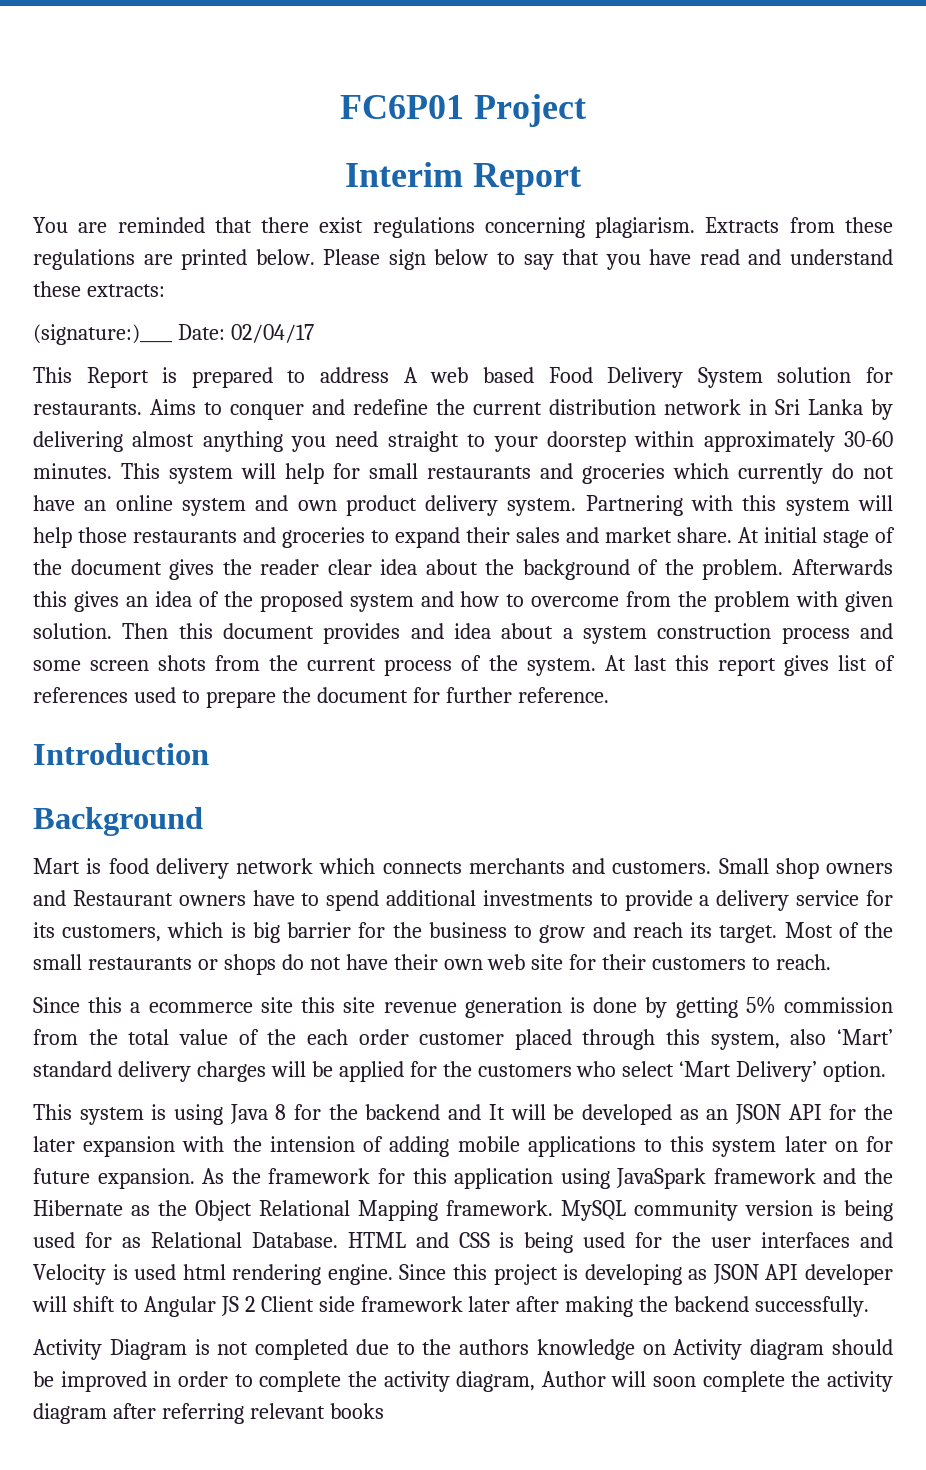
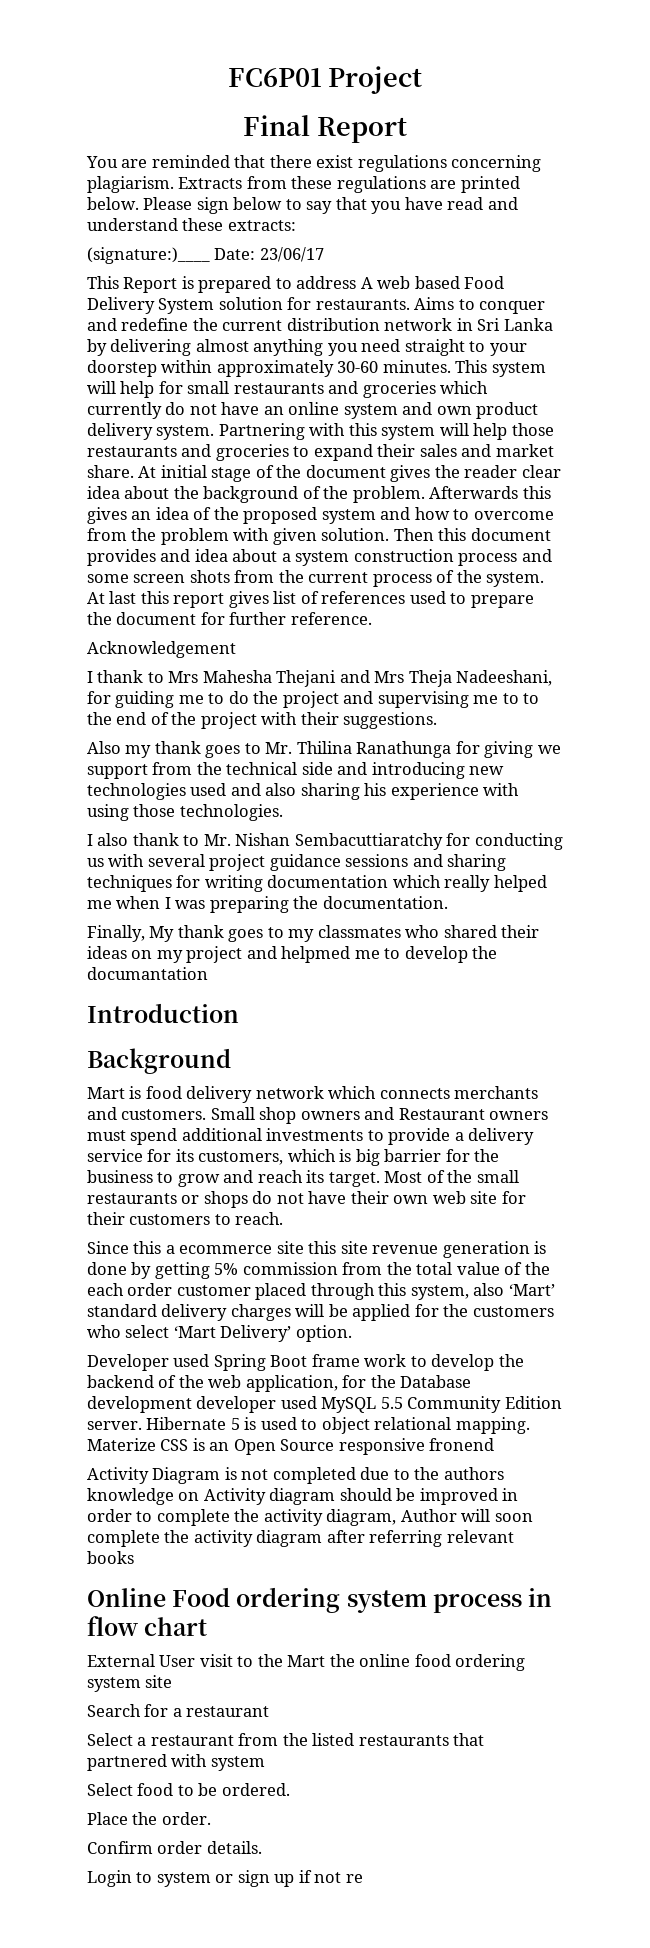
[345,162,464,187] Interim -> [243,115,311,136] Final
[230,324,314,343] 02/04/17 -> [259,247,324,262] 23/06/17
(609, 695) none -> [87,641,236,658] [87,670,553,687] [87,691,540,708] [87,712,438,729] [87,741,561,758] [87,762,505,779] [87,783,520,800] [87,804,283,821] [87,833,563,850] [87,854,507,871] [87,875,547,892] [87,896,448,913] [87,925,540,942] [87,946,498,963] [87,967,208,980] // Acknowledgement // I thank to Mrs Mahesha Thejani and Mrs Theja Nadeeshani, for guiding me to do the project and supervising me to to the end of the project with their suggestions. // Also my thank goes to Mr. Thilina Ranathunga for giving we support from the technical side and introducing new technologies used and also sharing his experience with using those technologies. // I also thank to Mr. Nishan Sembacuttiaratchy for conducting us with several project guidance sessions and sharing techniques for writing documentation which really helped me when I was preparing the documentation. // Finally, My thank goes to my classmates who shared their ideas on my project and helpmed me to develop the documantation
[252,890,320,906] have to -> [87,1130,126,1141] must
[33,1104,894,1125] [33,1136,893,1157] [33,1168,894,1189] [33,1200,893,1221] [33,1232,893,1253] [33,1264,893,1285] [32,1296,870,1317] This system is using Java 8 for the backend and It will be developed as an JSON API for the later expansion with the intension of adding mobile applications to this system later on for future expansion. As the framework for this application using JavaSpark framework and the Hibernate as the Object Relational Mapping framework. MySQL community version is being used for as Relational Database. HTML and CSS is being used for the user interfaces and Velocity is used html rendering engine. Since this project is developing as JSON API developer will shift to Angular JS 2 Client side framework later after making the backend successfully. -> [87,1354,524,1371] [87,1375,472,1392] [87,1396,562,1413] [87,1417,530,1434] [87,1438,495,1455] Developer used Spring Boot frame work to develop the backend of the web application, for the Database development developer used MySQL 5.5 Community Edition server. Hibernate 5 is used to object relational mapping. Materize CSS is an Open Source responsive fronend
(384, 1411) none -> [87,1587,553,1613] [87,1616,208,1636] [87,1654,526,1671] [87,1675,173,1692] [87,1704,270,1717] [87,1733,485,1746] [87,1754,265,1771] [87,1783,290,1796] [87,1812,211,1825] [87,1841,262,1854] [87,1870,363,1887] // Online Food ordering system process in flow chart // External User visit to the Mart the online food ordering system site // Search for a restaurant // Select a restaurant from the listed restaurants that partnered with system // Select food to be ordered. // Place the order. // Confirm order details. // Login to system or sign up if not re

